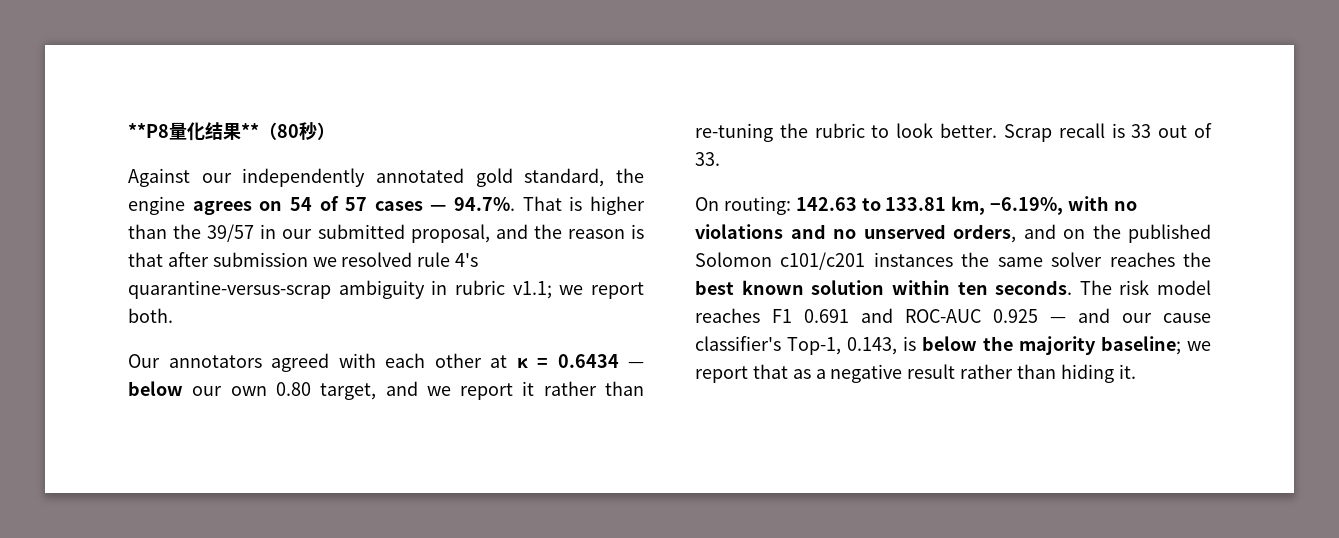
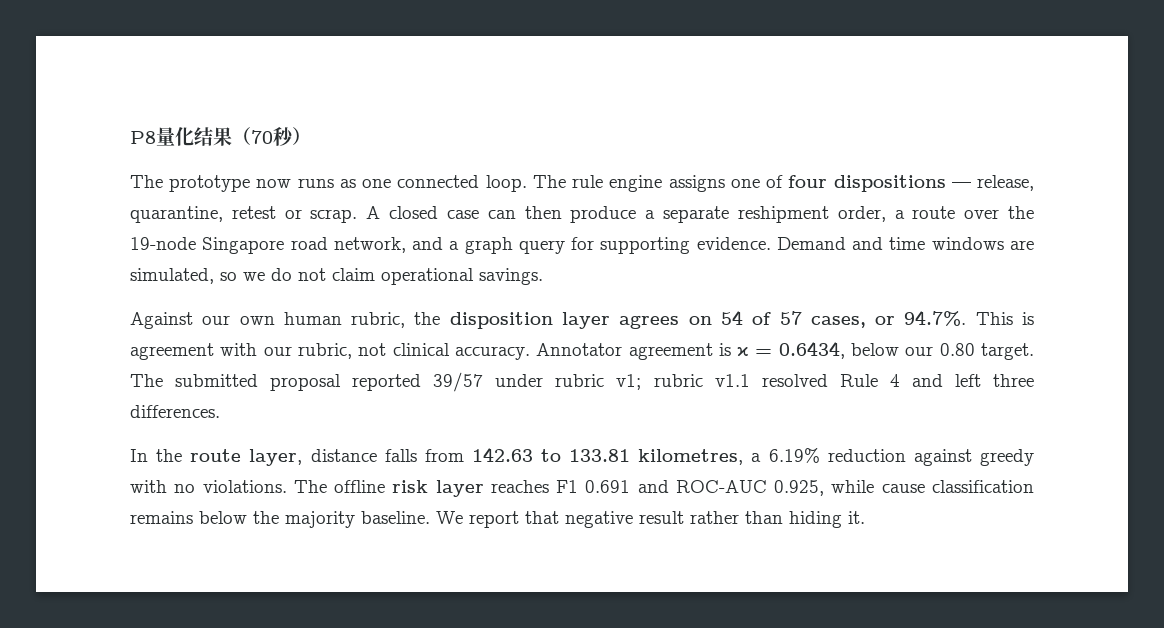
[128,123,169,138] **P8 -> [130,131,156,144] P8
[241,122,299,140] **（80 -> [232,127,273,145] （70
[128,168,644,187] [128,196,185,215] Against our independently annotated gold standard, the engine -> [130,175,1035,192] [130,206,1035,223] [130,237,1034,254] [130,268,543,285] [130,312,611,329] The prototype now runs as one connected loop. The rule engine assigns one of four dispositions — release, quarantine, retest or scrap. A closed case can then produce a separate reshipment order, a route over the 19-node Singapore road network, and a graph query for supporting evidence. Demand and time windows are simulated, so we do not claim operational savings. // Against our own human rubric, the disposition layer
[374,196,645,215] [128,224,645,243] [128,252,479,267] [128,280,645,299] [128,308,173,323] [128,353,644,372] [128,381,644,400] [695,123,1212,142] [695,152,720,166] [695,196,1137,215] [695,224,1211,243] [695,252,1211,270] [695,280,1211,295] cases — 94.7%. That is higher than the 39/57 in our submitted proposal, and the reason is that after submission we resolved rule 4's quarantine-versus-scrap ambiguity in rubric v1.1; we report both. // Our annotators agreed with each other at κ = 0.6434 — below our own 0.80 target, and we report it rather than re-tuning the rubric to look better. Scrap recall is 33 out of 33. // On routing: 142.63 to 133.81 km, −6.19%, with no violations and no unserved orders, and on the published Solomon c101/c201 instances the same solver reaches the best known solution within ten seconds. The risk model -> [810,310,1034,328] [130,341,1034,360] [130,372,1035,392] [130,405,220,418] [130,447,1034,466] [130,480,484,497] cases, or 94.7%. This is agreement with our rubric, not clinical accuracy. Annotator agreement is κ = 0.6434, below our 0.80 target. The submitted proposal reported 39/57 under rubric v1; rubric v1.1 resolved Rule 4 and left three differences. // In the route layer, distance falls from 142.63 to 133.81 kilometres, a 6.19% reduction against greedy with no violations. The offline risk layer
[993,308,1211,323] [695,336,1211,355] [695,364,826,383] 0.925 — and our cause classifier's Top-1, 0.143, is below the majority baseline; we report that as a -> [774,480,1034,496] [130,511,559,528] 0.925, while cause classification remains below the majority baseline. We report that

